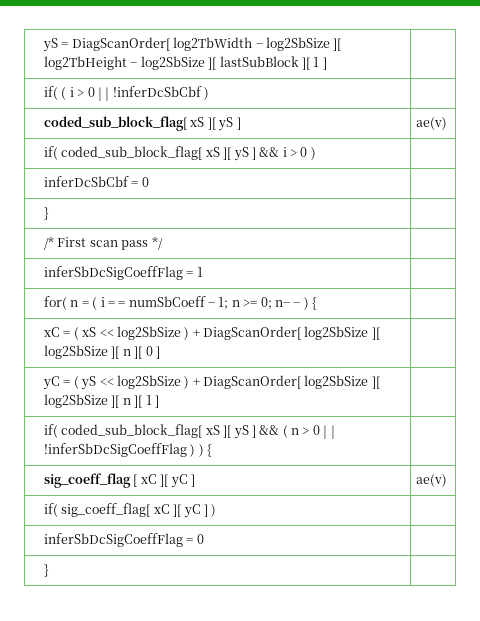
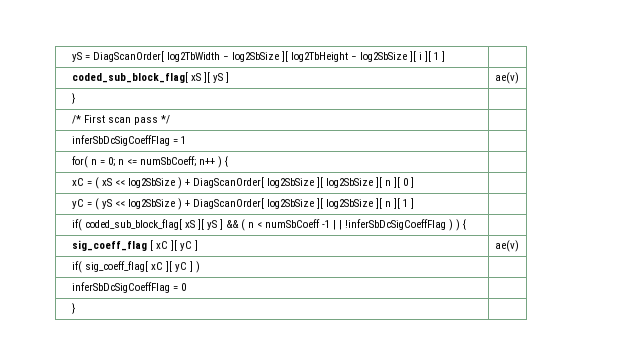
[219,56,327,70] [44,86,210,101] lastSubBlock ][ 1 ] | // if( ( i > 0 | | !inferDcSbCbf ) | -> [419,51,446,62] i ][ 1 ] |
[44,146,316,161] [44,176,149,187] // if( coded_sub_block_flag[ xS ][ yS ] && i > 0 ) | // inferDcSbCbf = 0 | -> (519, 78) none
[92,296,301,310] ( i = = numSbCoeff − 1; n >= 0; n− − -> [108,156,216,167] 0; n <= numSbCoeff; n++
[302,425,320,435] > 0 -> [257,219,331,228] < numSbCoeff -1

